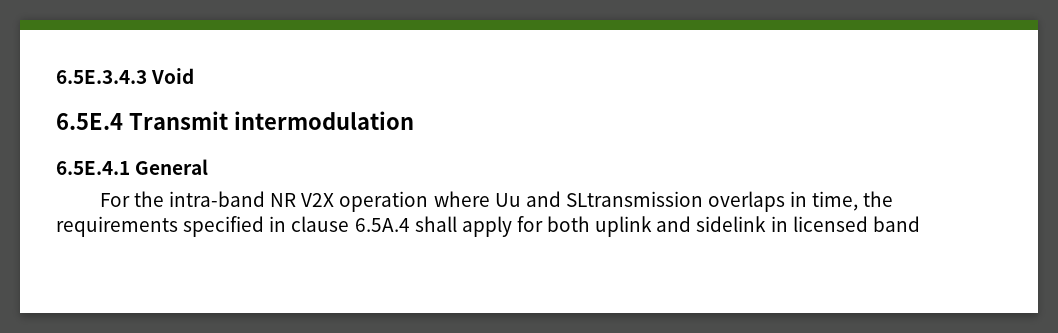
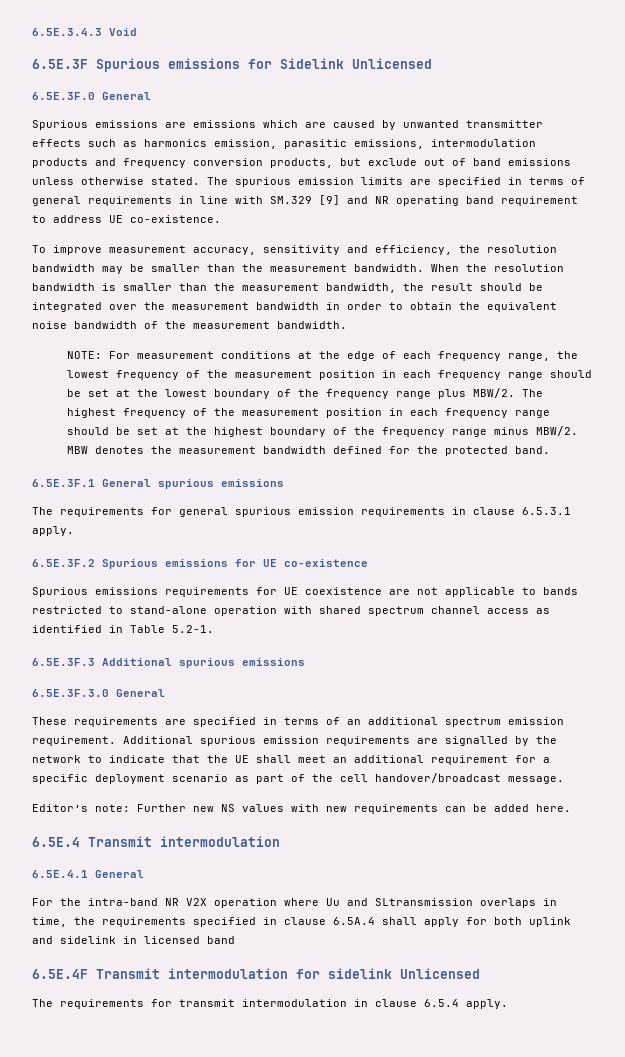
(195, 76) none -> [32,58,432,72] [32,92,151,100] [32,120,543,130] [32,139,536,149] [32,158,571,168] [32,177,585,187] [32,195,578,206] [32,215,221,223] [32,245,557,255] [32,264,564,274] [32,283,543,293] [32,302,557,312] [32,321,347,329] [67,351,579,361] [67,370,593,380] [67,388,544,399] [67,408,551,418] [67,426,579,437] [67,446,551,456] [32,479,284,489] [32,507,571,517] [32,526,74,536] [32,559,368,569] [32,587,578,597] [32,606,550,616] [32,625,214,633] [32,658,305,668] [32,689,165,697] [32,717,564,727] [32,736,557,746] [32,755,550,765] [32,773,564,784] [32,804,571,814] // 6.5E.3F Spurious emissions for Sidelink Unlicensed // 6.5E.3F.0 General // Spurious emissions are emissions which are caused by unwanted transmitter effects such as harmonics emission, parasitic emissions, intermodulation products and frequency conversion products, but exclude out of band emissions unless otherwise stated. The spurious emission limits are specified in terms of general requirements in line with SM.329 [9] and NR operating band requirement to address UE co-existence. // To improve measurement accuracy, sensitivity and efficiency, the resolution bandwidth may be smaller than the measurement bandwidth. When the resolution bandwidth is smaller than the measurement bandwidth, the result should be integrated over the measurement bandwidth in order to obtain the equivalent noise bandwidth of the measurement bandwidth. // NOTE: For measurement conditions at the edge of each frequency range, the lowest frequency of the measurement position in each frequency range should be set at the lowest boundary of the frequency range plus MBW/2. The highest frequency of the measurement position in each frequency range should be set at the highest boundary of the frequency range minus MBW/2. MBW denotes the measurement bandwidth defined for the protected band. // 6.5E.3F.1 General spurious emissions // The requirements for general spurious emission requirements in clause 6.5.3.1 apply. // 6.5E.3F.2 Spurious emissions for UE co-existence // Spurious emissions requirements for UE coexistence are not applicable to bands restricted to stand-alone operation with shared spectrum channel access as identified in Table 5.2-1. // 6.5E.3F.3 Additional spurious emissions // 6.5E.3F.3.0 General // These requirements are specified in terms of an additional spectrum emission requirement. Additional spurious emission requirements are signalled by the network to indicate that the UE shall meet an additional requirement for a specific deployment scenario as part of the cell handover/broadcast message. // Editor’s note: Further new NS values with new requirements can be added here.
(920, 224) none -> [32,968,480,979] [32,999,508,1009] // 6.5E.4F Transmit intermodulation for sidelink Unlicensed // The requirements for transmit intermodulation in clause 6.5.4 apply.

